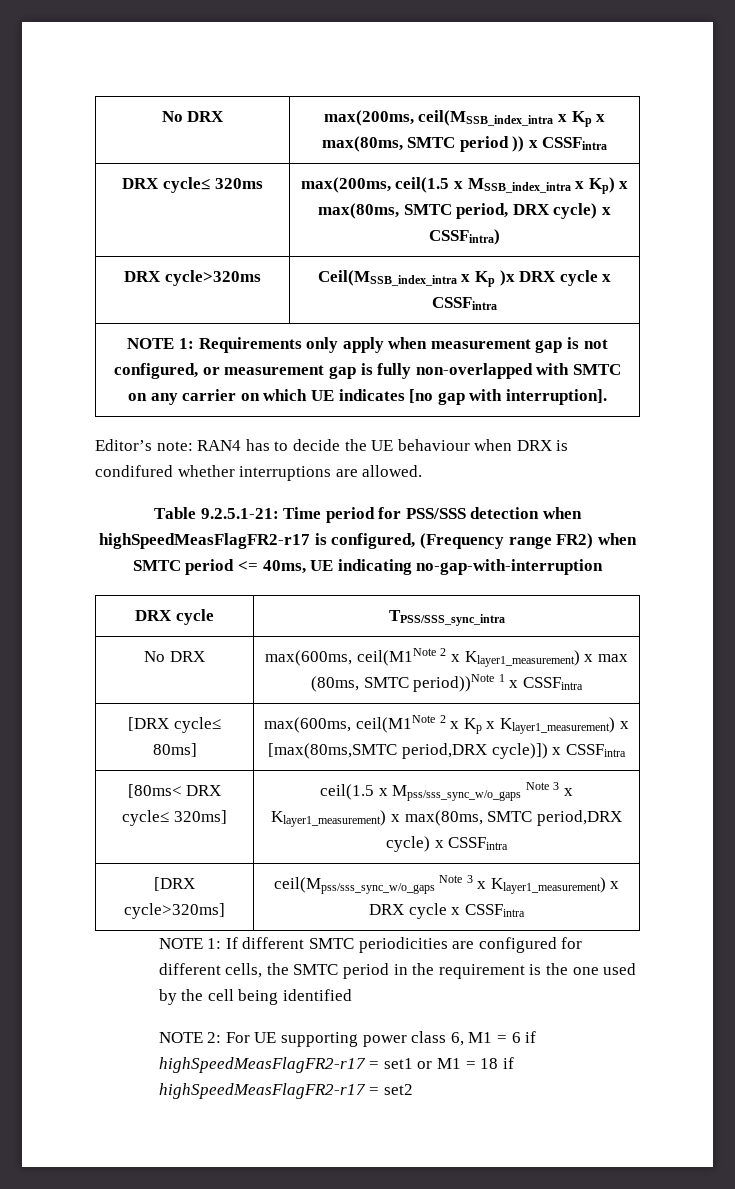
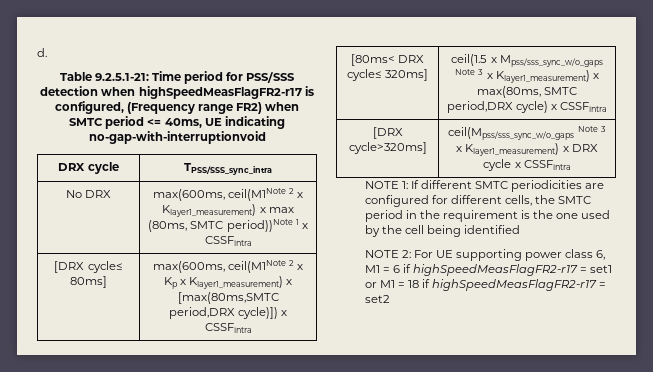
[161,111,225,122] [323,110,606,127] [321,136,608,152] [122,177,263,193] [300,177,629,194] [318,203,611,219] [429,229,500,245] [124,270,261,286] [317,270,612,287] [432,297,497,310] [127,337,608,353] [114,363,621,379] [128,389,607,405] [95,439,569,451] [95,465,423,481] No DRX | max(200ms, ceil(MSSB_index_intra x Kp x max(80ms, SMTC period )) x CSSFintra // DRX cycle≤ 320ms | max(200ms, ceil(1.5 x MSSB_index_intra x Kp) x max(80ms, SMTC period, DRX cycle) x CSSFintra) // DRX cycle>320ms | Ceil(MSSB_index_intra x Kp )x DRX cycle x CSSFintra // NOTE 1: Requirements only apply when measurement gap is not configured, or measurement gap is fully non-overlapped with SMTC on any carrier on which UE indicates [no gap with interruption]. // Editor’s note: RAN4 has to decide the UE behaviour when DRX is condifured whether interruptions are allowed. -> [37,48,47,57] d.
[416,559,604,575] no-gap-with-interruption -> [88,131,266,144] no-gap-with-interruptionvoid

